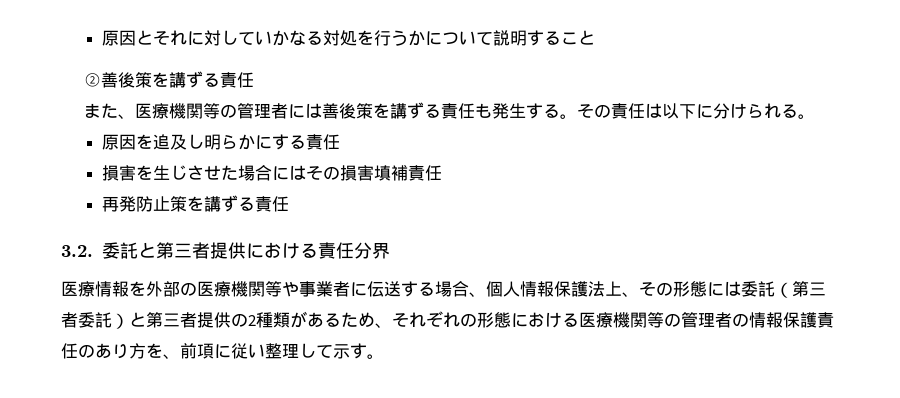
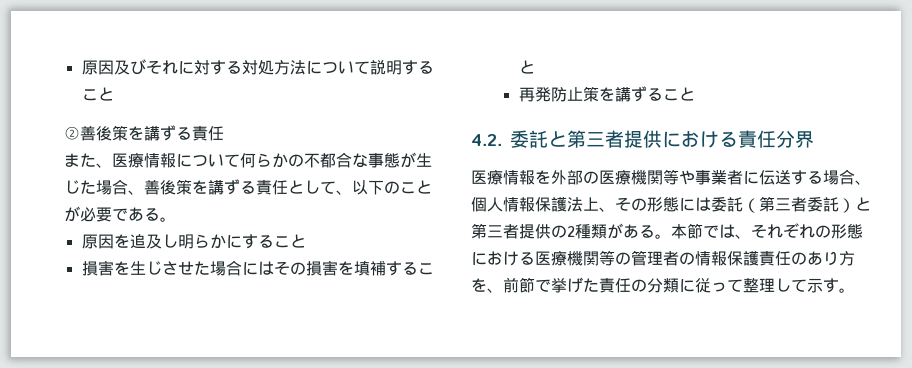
[102,30,154,46] 原因と -> [81,59,146,75] 原因及び
[221,30,426,46] していかなる対処を行うか -> [209,60,306,75] する対処方法
[168,102,781,119] 機関等の管理者には善後策を講ずる責任も発生する。その責任は以下に分けられ -> [144,152,433,168] [64,179,433,195] [64,206,145,222] 情報について何らかの不都合な事態が生じた場合、善後策を講ずる責任として、以下のことが必要であ
[306,134,341,150] 責任 -> [273,234,306,248] こと
[374,165,443,181] 填補責任 -> [337,260,434,276] [518,60,535,74] を填補すること
[255,196,290,212] [61,245,93,257] 責任 // 3.2. -> [662,87,695,101] [471,134,502,146] こと // 4.2.
[341,312,375,327] ため -> [655,223,735,239] 。本節では
[197,343,265,359] 項に従い -> [519,277,743,293] 節で挙げた責任の分類に従って

